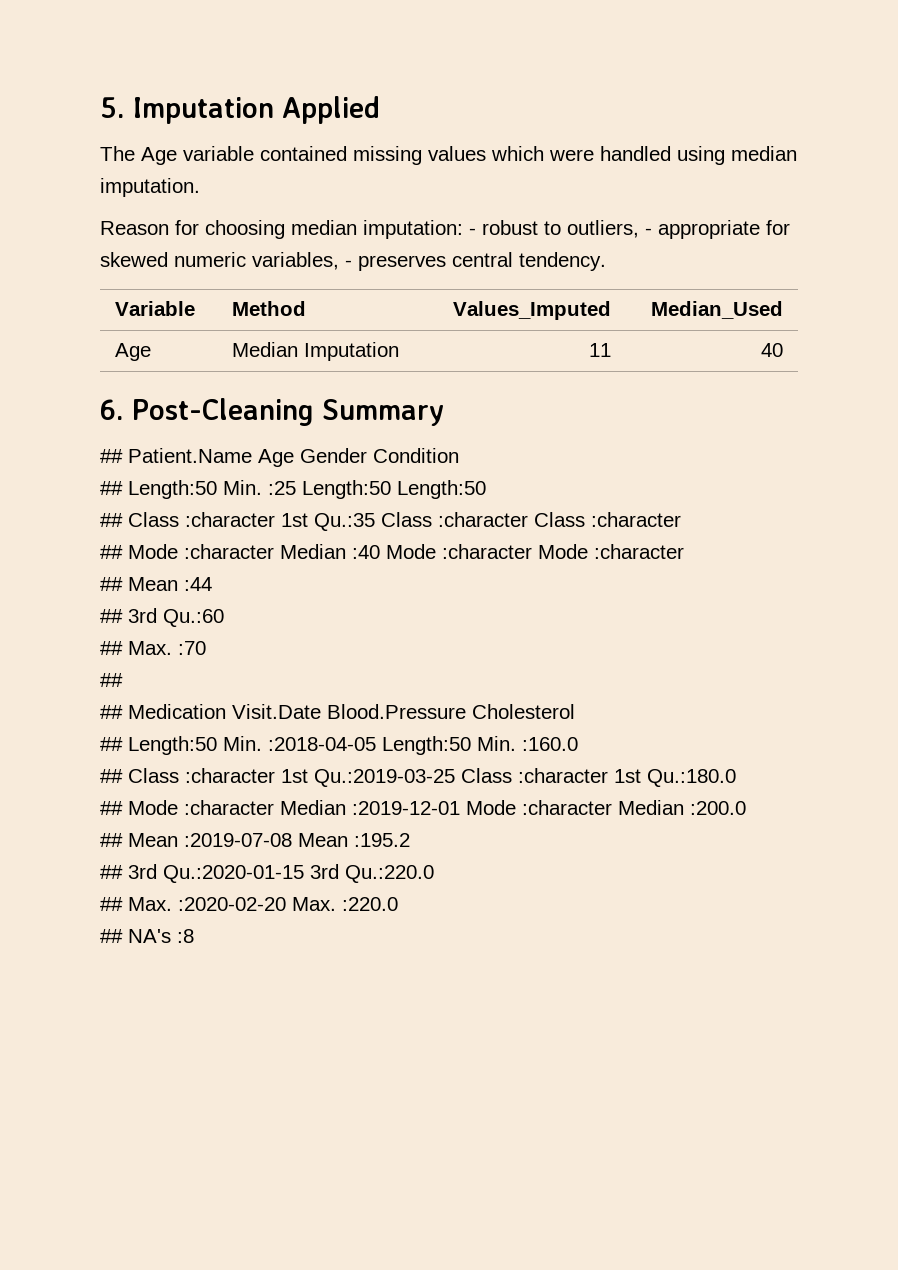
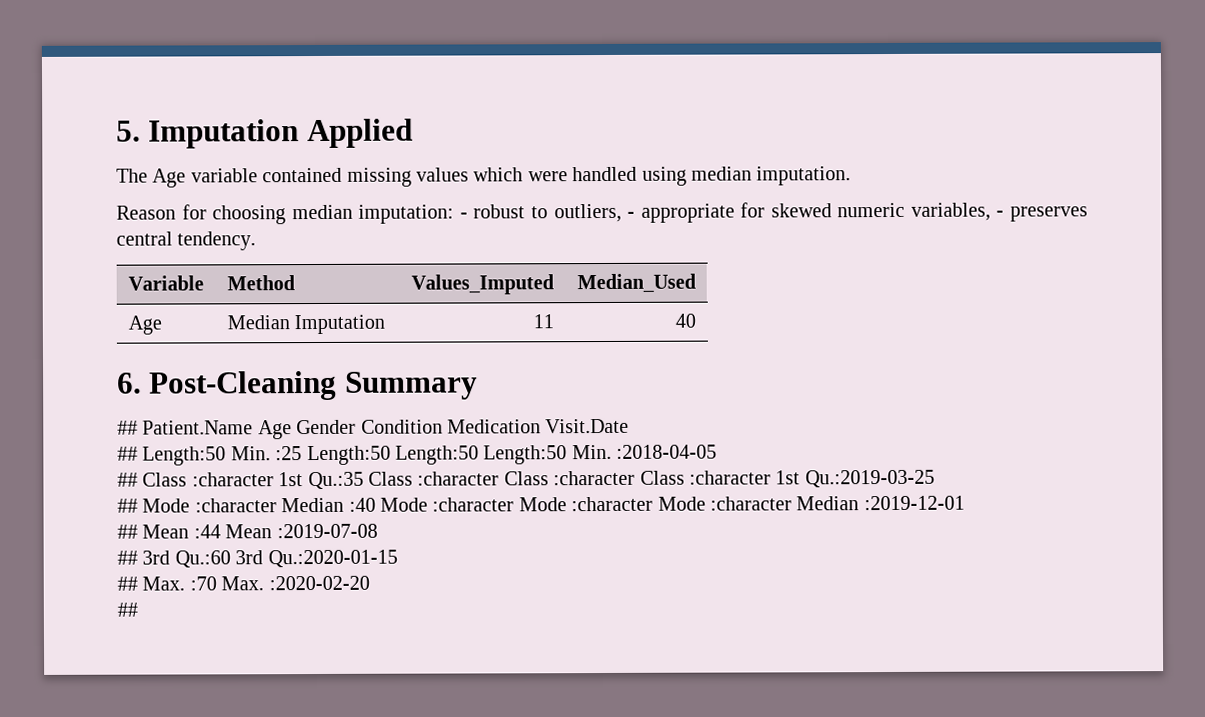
(459, 455) none -> [447,418,630,434] Medication Visit.Date
(486, 489) none -> [483,444,718,465] Length:50 Min. :2018-04-05
(681, 519) none -> [639,469,935,488] Class :character 1st Qu.:2019-03-25
(684, 551) none -> [657,495,965,511] Mode :character Median :2019-12-01
(212, 584) none -> [225,523,378,539] Mean :2019-07-08
(224, 618) none -> [235,549,398,568] 3rd Qu.:2020-01-15
[100,673,123,687] [100,704,575,719] [100,736,578,755] [100,768,736,787] [100,800,746,815] [100,833,410,847] [100,864,434,883] [100,897,398,911] [100,929,194,943] // ## // ## Medication Visit.Date Blood.Pressure Cholesterol // ## Length:50 Min. :2018-04-05 Length:50 Min. :160.0 // ## Class :character 1st Qu.:2019-03-25 Class :character 1st Qu.:180.0 // ## Mode :character Median :2019-12-01 Mode :character Median :200.0 // ## Mean :2019-07-08 Mean :195.2 // ## 3rd Qu.:2020-01-15 3rd Qu.:220.0 // ## Max. :2020-02-20 Max. :220.0 // ## NA's :8 -> [221,575,370,591] [117,602,138,617] Max. :2020-02-20 // ##

